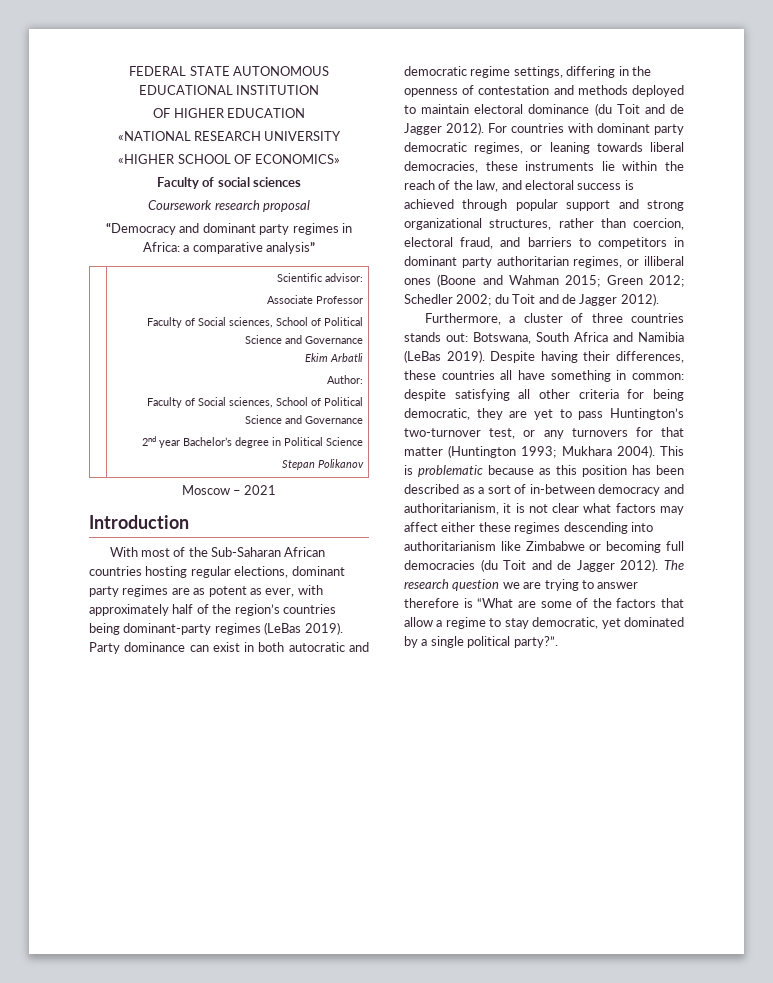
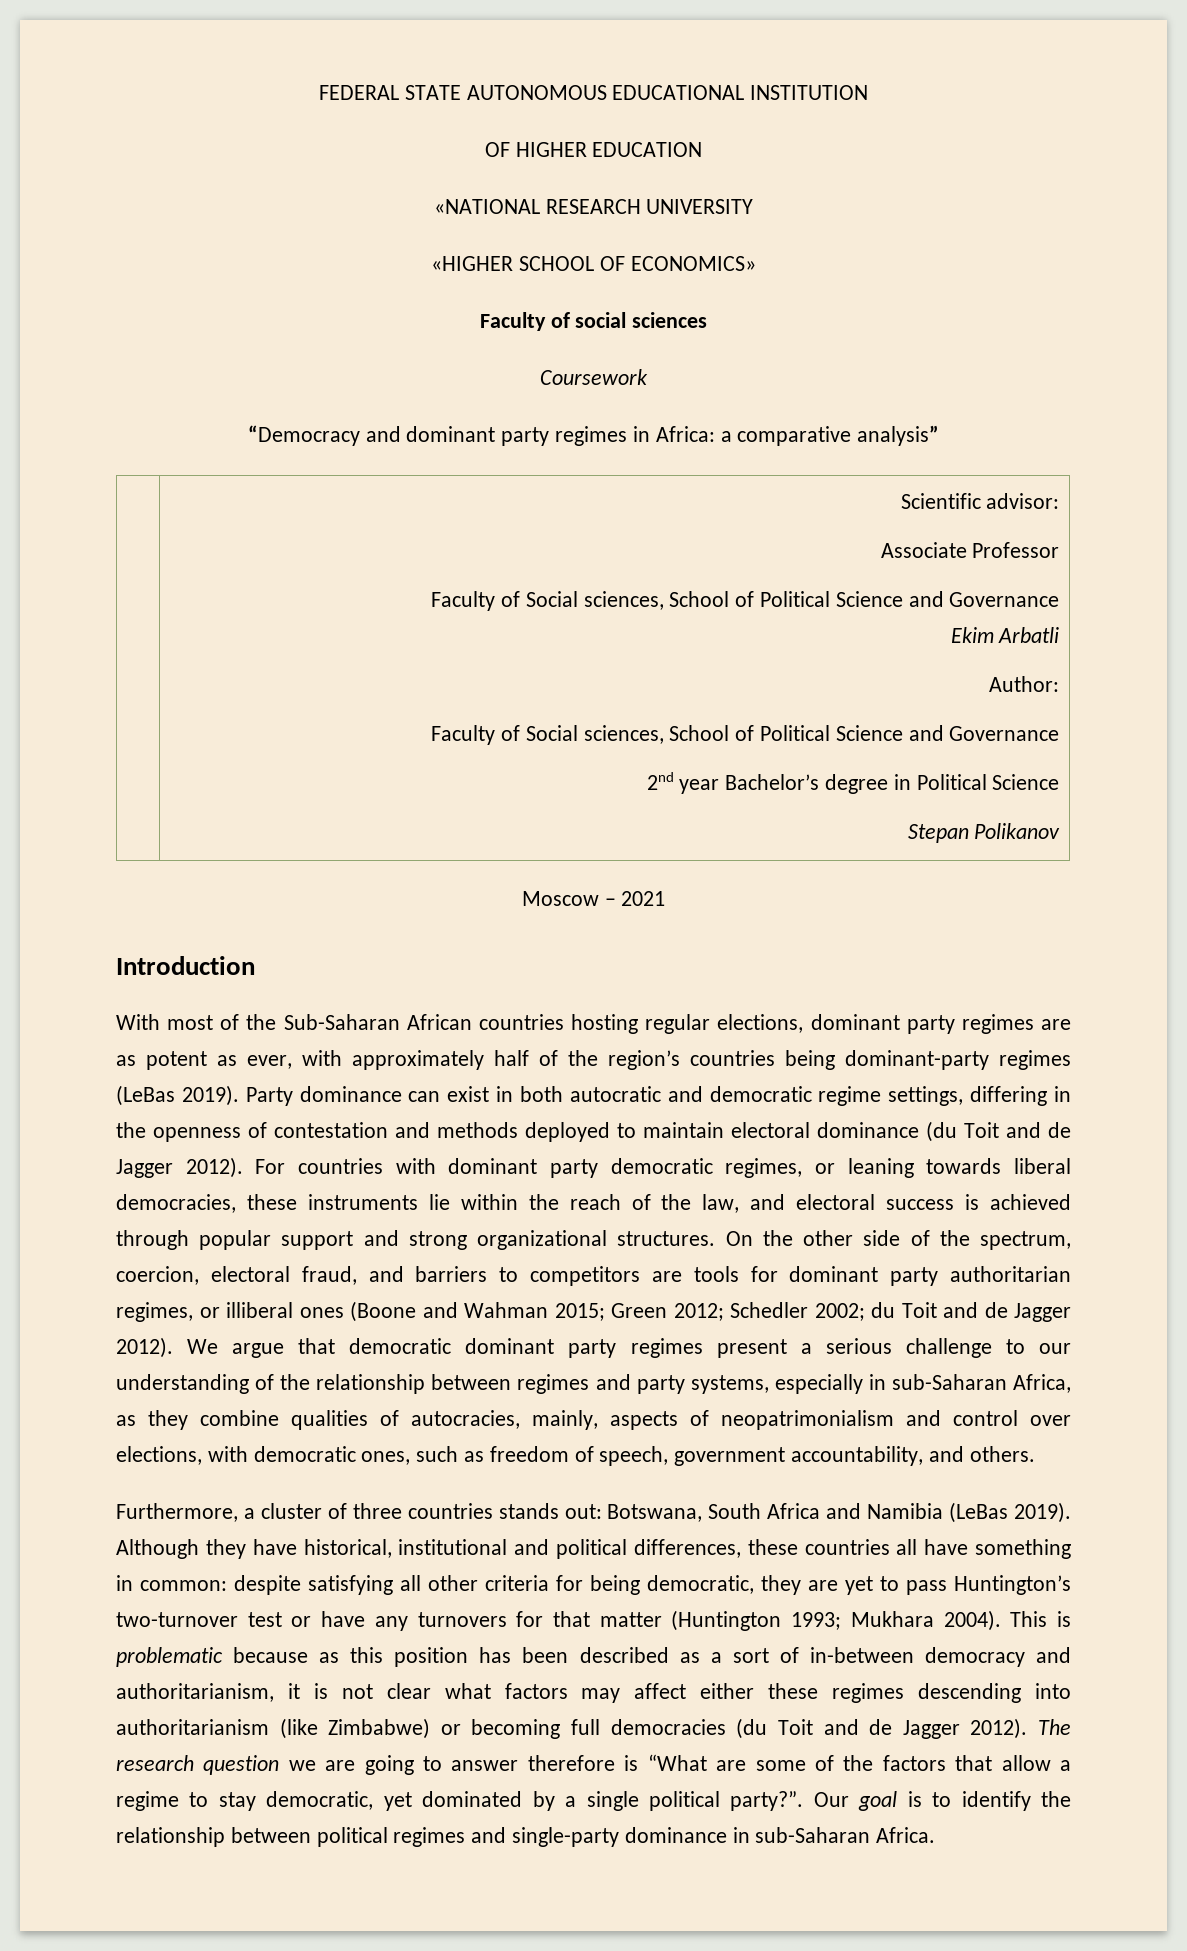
[214,200,310,212] research proposal -> (648, 377) none
[489,218,626,230] structures, rather than -> [617,1230,1072,1250] structures. On the other side of the spectrum,
[674,237,684,247] in -> [651,1266,778,1282] are tools for
(659, 299) none -> [187,1338,1071,1358] [116,1374,1071,1394] [116,1410,1071,1430] [116,1446,1035,1466] We argue that democratic dominant party regimes present a serious challenge to our understanding of the relationship between regimes and party systems, especially in sub-Saharan Africa, as they combine qualities of autocracies, mainly, aspects of neopatrimonialism and control over elections, with democratic ones, such as freedom of speech, government accountability, and others.
[490,351,611,363] Despite having their -> [116,1539,627,1559] Although they have historical, institutional and political
[489,428,536,439] test, or -> [247,1611,366,1627] test or have
[500,541,585,551] like Zimbabwe -> [279,1718,431,1739] (like Zimbabwe)
[544,579,579,591] trying -> [364,1755,414,1775] going
(558, 642) none -> [813,1791,1071,1811] [116,1827,936,1847] Our goal is to identify the relationship between political regimes and single-party dominance in sub-Saharan Africa.

